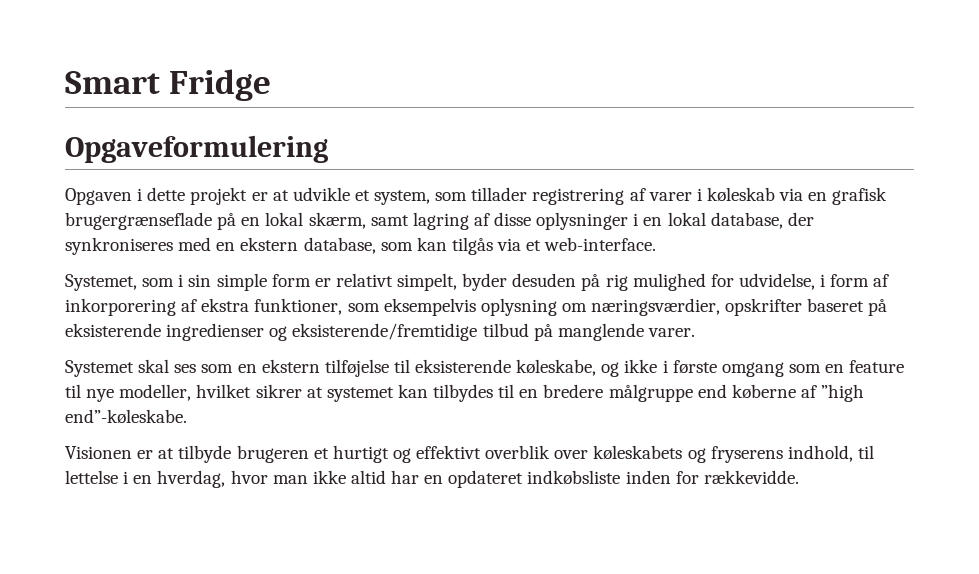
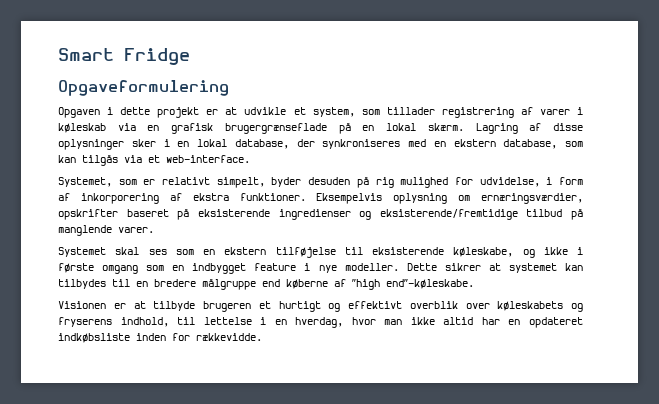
[308,212,469,230] skærm, samt lagring -> [427,123,518,134] skærm. Lagring
(629, 221) none -> [131,139,156,147] sker
[178,273,311,291] i sin simple form -> (137, 182) none
[254,298,476,316] funktioner, som eksempelvis -> [239,193,383,204] funktioner. Eksempelvis
[591,298,721,316] næringsværdier, -> [481,193,583,204] ernæringsværdier,
[849,360,905,373] [65,384,252,402] feature til nye modeller, hvilket -> [192,263,437,274] indbygget feature i nye modeller. Dette

